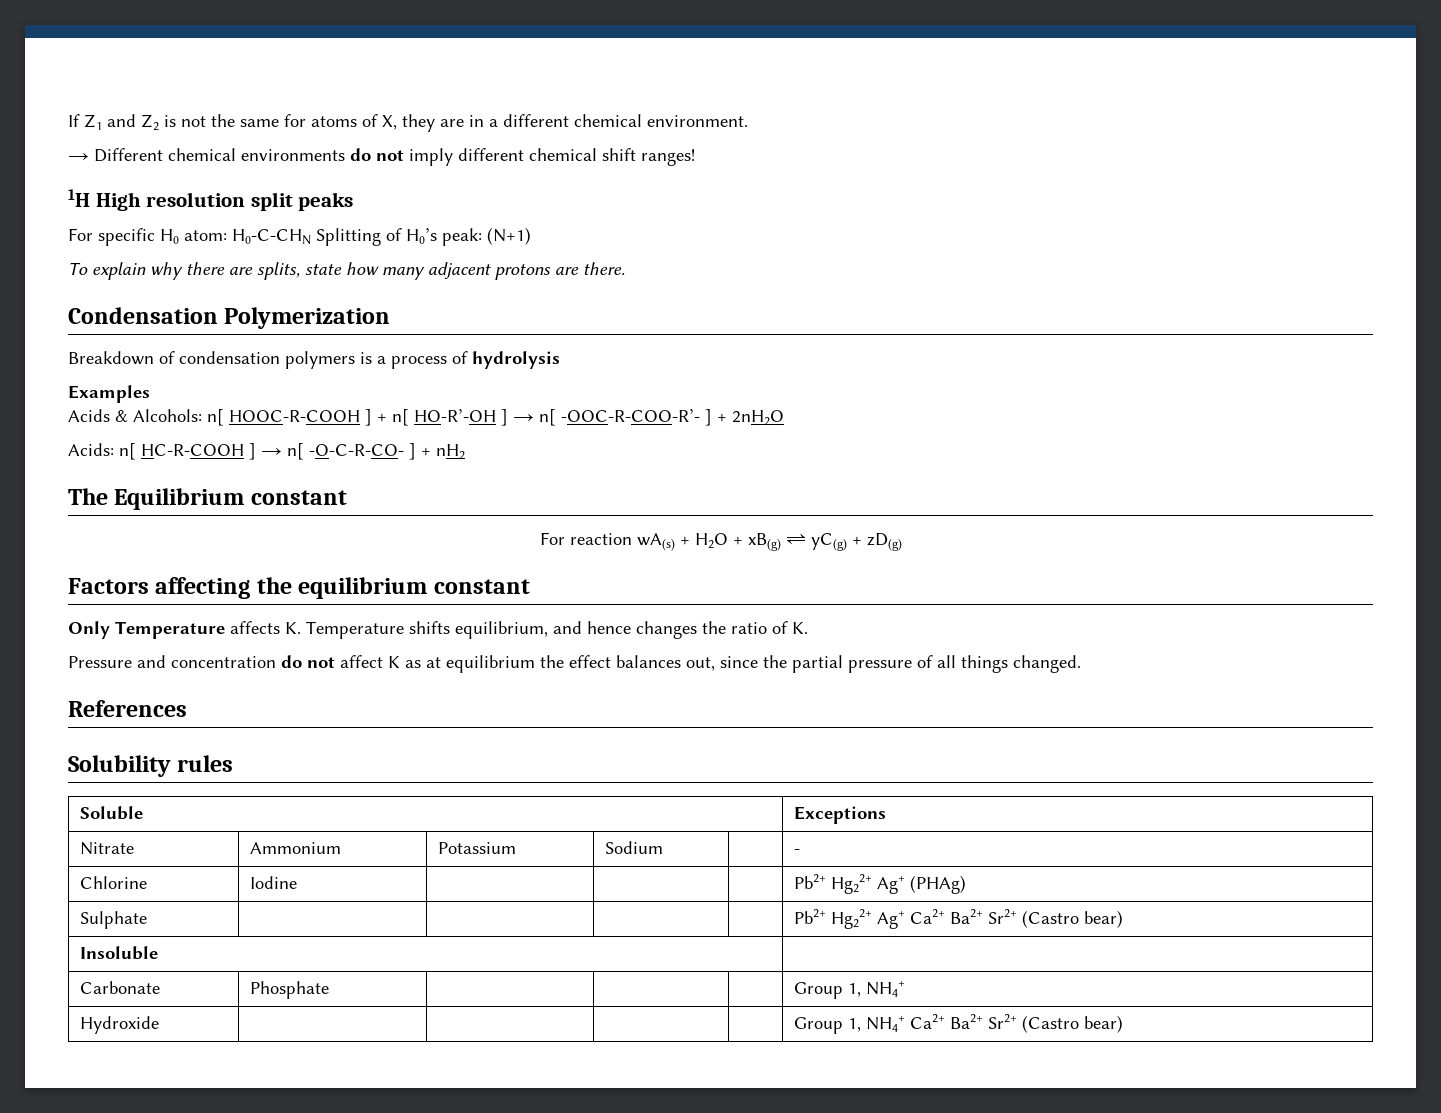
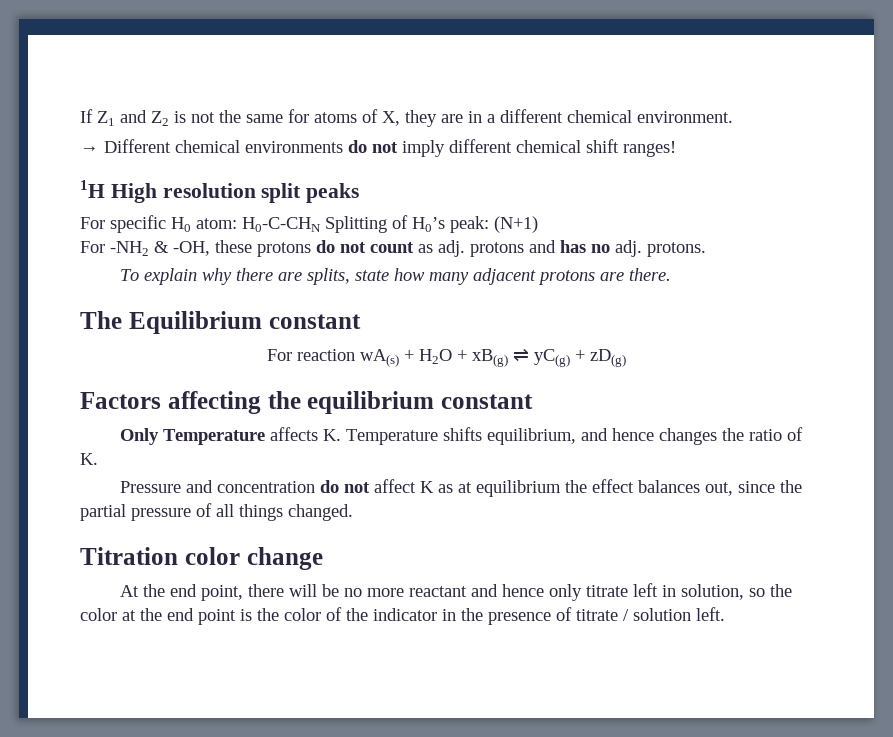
(531, 236) none -> [80,240,706,257] // For -NH2 & -OH, these protons do not count as adj. protons and has no adj. protons.
[68,307,391,329] [68,351,560,369] [68,385,150,403] [68,409,784,426] [68,443,465,460] // Condensation Polymerization // Breakdown of condensation polymers is a process of hydrolysis // Examples // Acids & Alcohols: n[ HOOC-R-COOH ] + n[ HO-R’-OH ] → n[ -OOC-R-COO-R’- ] + 2nH2O // Acids: n[ HC-R-COOH ] → n[ -O-C-R-CO- ] + nH2 -> (672, 274) none
[68,700,187,717] [68,755,234,777] [80,806,144,820] [794,806,887,824] [80,842,135,855] [250,842,342,854] [438,842,517,854] [605,841,664,854] [794,849,801,854] [80,876,148,889] [250,876,298,889] [794,874,967,894] [80,911,148,929] [794,909,1124,929] [80,946,159,960] [80,981,161,994] [250,981,330,999] [794,981,906,999] [80,1016,160,1034] [794,1014,1124,1034] References // Solubility rules // Soluble | Exceptions // Nitrate | Ammonium | Potassium | Sodium | | - // Chlorine | Iodine | | | | Pb2+ Hg22+ Ag+ (PHAg) // Sulphate | | | | | Pb2+ Hg22+ Ag+ Ca2+ Ba2+ Sr2+ (Castro bear) // Insoluble | // Carbonate | Phosphate | | | | Group 1, NH4+ // Hydroxide | | | | | Group 1, NH4+ Ca2+ Ba2+ Sr2+ (Castro bear) -> [80,547,323,570] [120,583,793,601] [80,607,725,625] Titration color change // At the end point, there will be no more reactant and hence only titrate left in solution, so the color at the end point is the color of the indicator in the presence of titrate / solution left.

